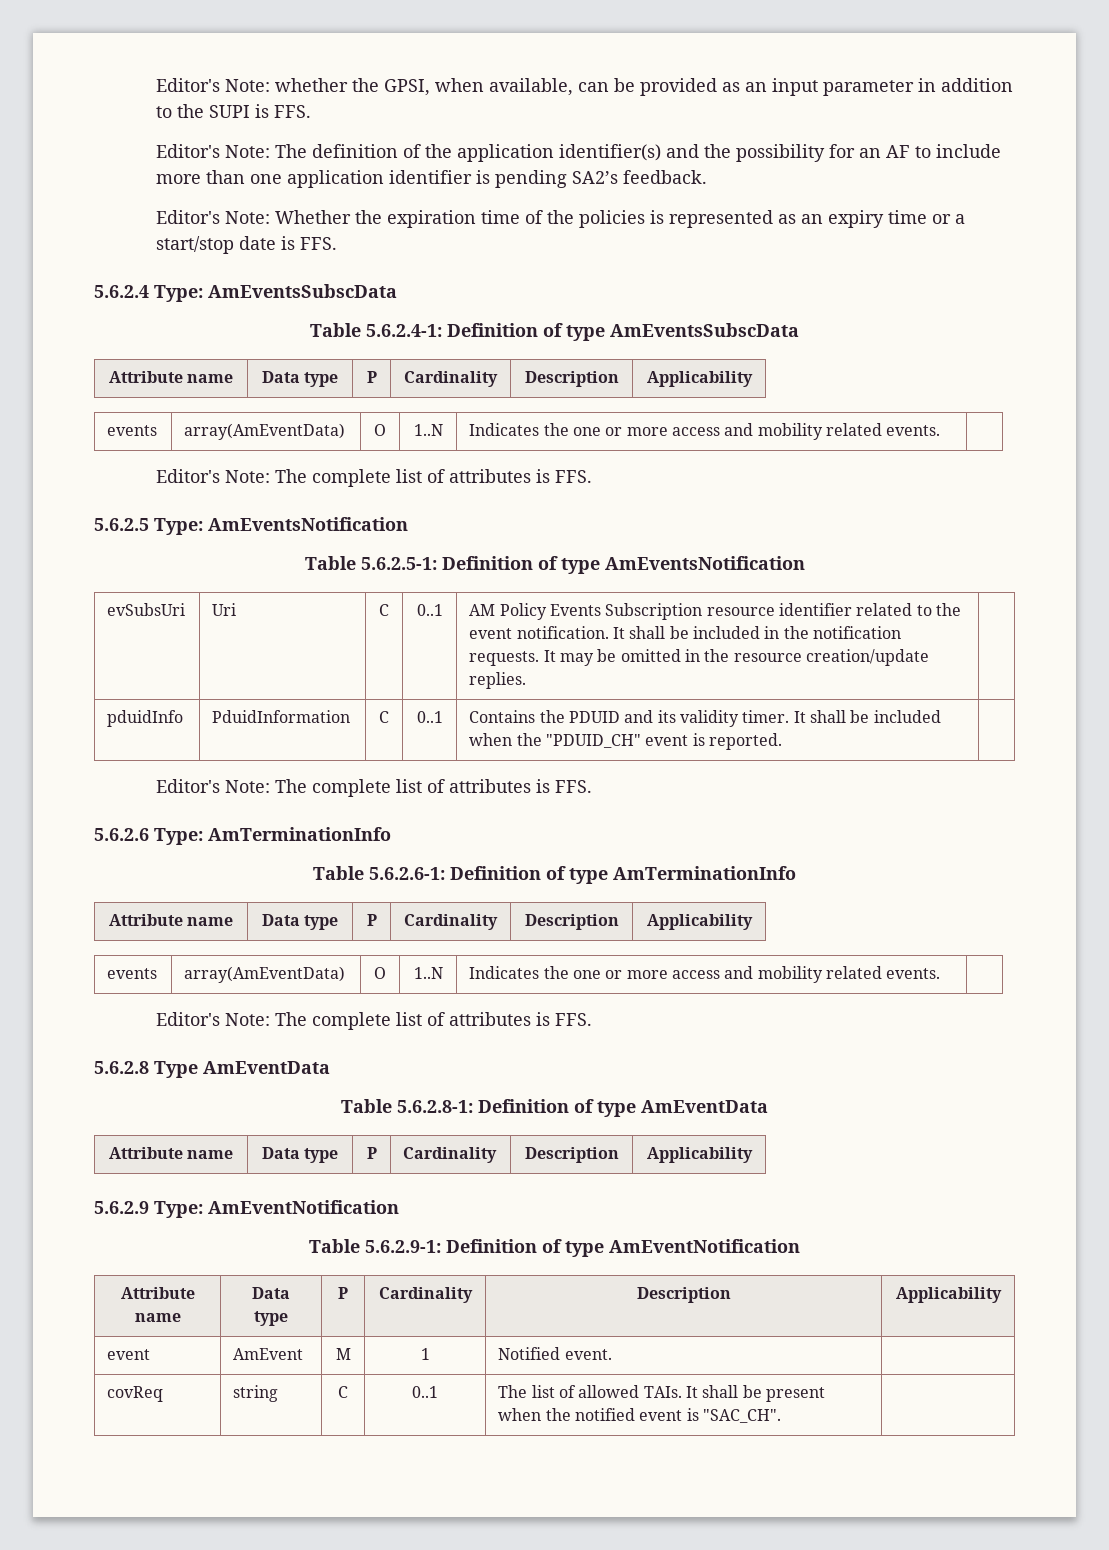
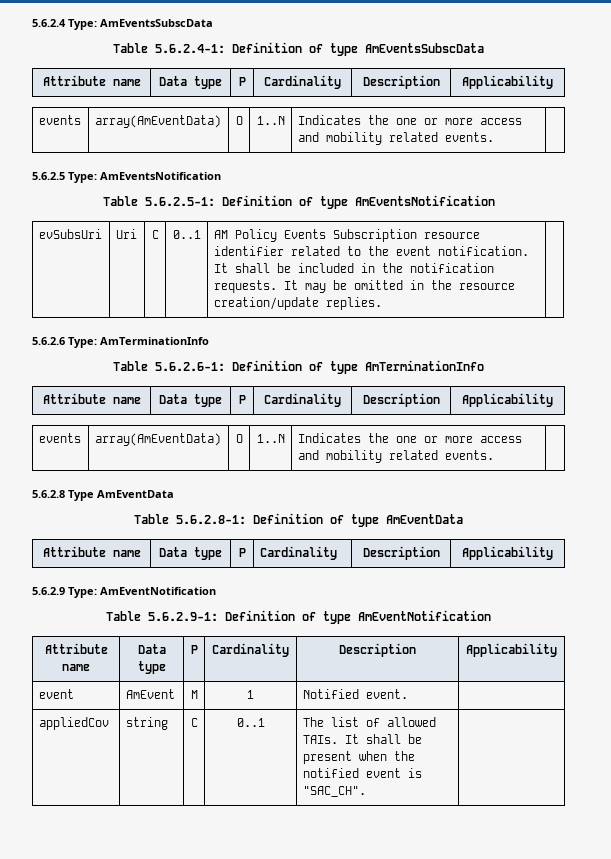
[155,78,1013,96] [155,104,311,118] [155,144,1001,162] [155,170,707,188] [155,210,965,228] [155,236,337,254] Editor's Note: whether the GPSI, when available, can be provided as an input parameter in addition to the SUPI is FFS. // Editor's Note: The definition of the application identifier(s) and the possibility for an AF to include more than one application identifier is pending SA2’s feedback. // Editor's Note: Whether the expiration time of the policies is represented as an expiry time or a start/stop date is FFS. // -> (32, 23) none
[155,469,592,487] // Editor's Note: The complete list of attributes is FFS. -> (494, 137) none
[107,710,184,727] [212,710,351,723] [379,711,389,723] [416,711,443,723] [469,710,941,727] [469,733,782,750] [155,779,592,797] // pduidInfo | PduidInformation | C | 0..1 | Contains the PDUID and its validity timer. It shall be included when the "PDUID_CH" event is reported. | // Editor's Note: The complete list of attributes is FFS. -> (382, 303) none
[155,1012,592,1030] // Editor's Note: The complete list of attributes is FFS. -> (494, 455) none
[107,1386,164,1402] covReq -> [38,717,109,730] appliedCov

